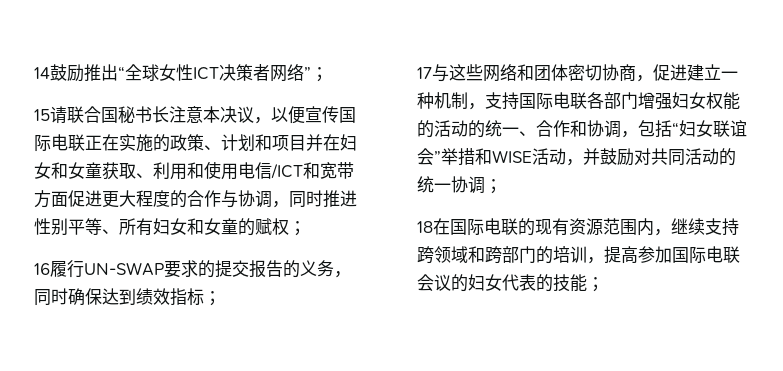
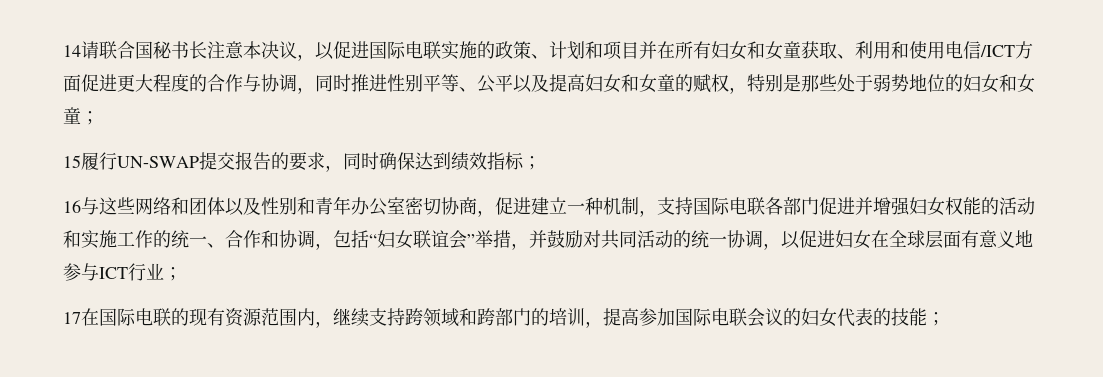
[50,64,328,82] [34,109,50,121] 鼓励推出“全球女性ICT决策者网络”； // 15 -> (81, 51) none
[288,106,356,124] [34,134,119,152] 便宣传国际电联正在 -> [333,41,441,59] 促进国际电联
(340, 142) none -> [675,41,711,59] 所有
[303,162,354,179] 和宽带 -> (1015, 51) none
[119,218,153,236] 所有 -> [477,74,585,93] 公平以及提高
[289,221,306,236] [34,263,50,275] ； // 16 -> [729,74,1035,94] [63,107,99,125] [63,155,81,168] ，特别是那些处于弱势地位的妇女和女童； // 15
[164,260,215,278] 要求的 -> (199, 162) none
[300,260,334,277] 义务 -> [289,152,325,171] 要求
[417,67,432,79] 17 -> [63,200,81,213] 16
(568, 72) none -> [225,196,405,216] 以及性别和青年办公室
(638, 100) none -> [819,197,873,215] 促进并
(468, 128) none -> [63,230,153,249] 和实施工作
[475,148,566,165] 和WISE活动 -> (511, 239) none
[485,179,502,194] [417,221,433,233] ； // 18 -> [763,230,1033,250] [63,263,182,281] [63,312,81,324] ，以促进妇女在全球层面有意义地参与ICT行业； // 17

